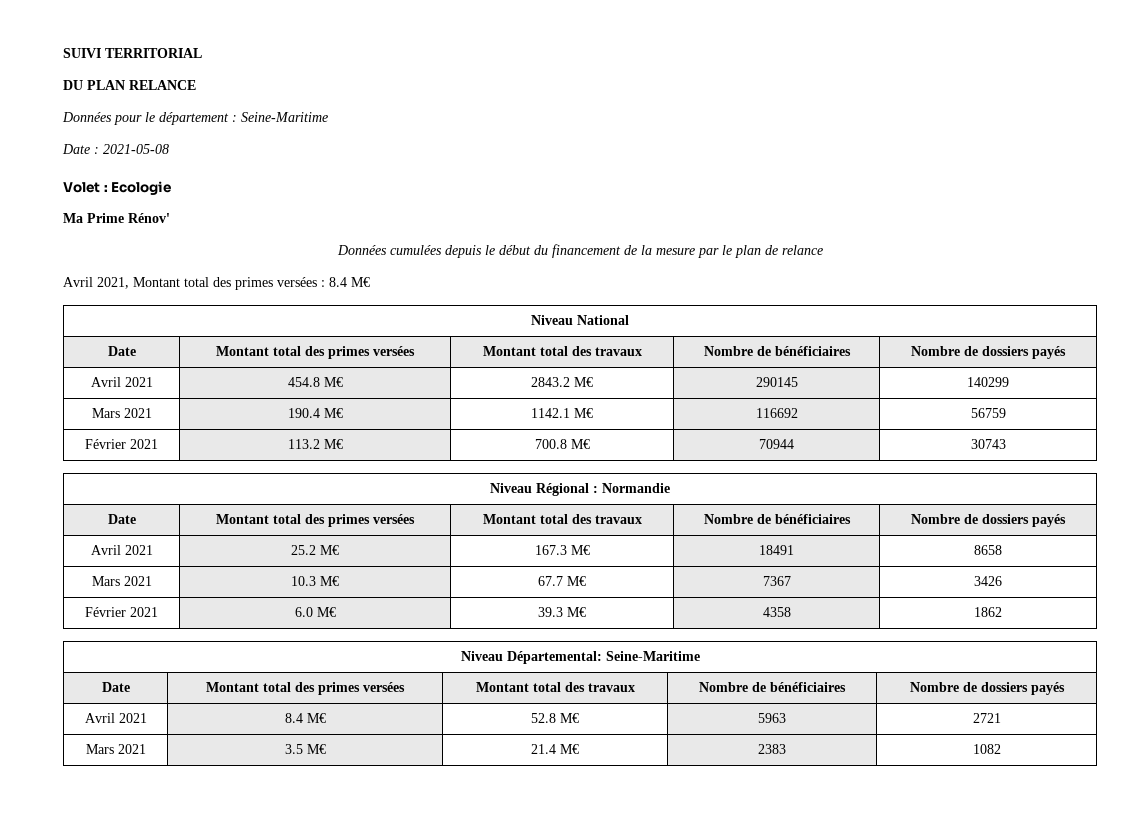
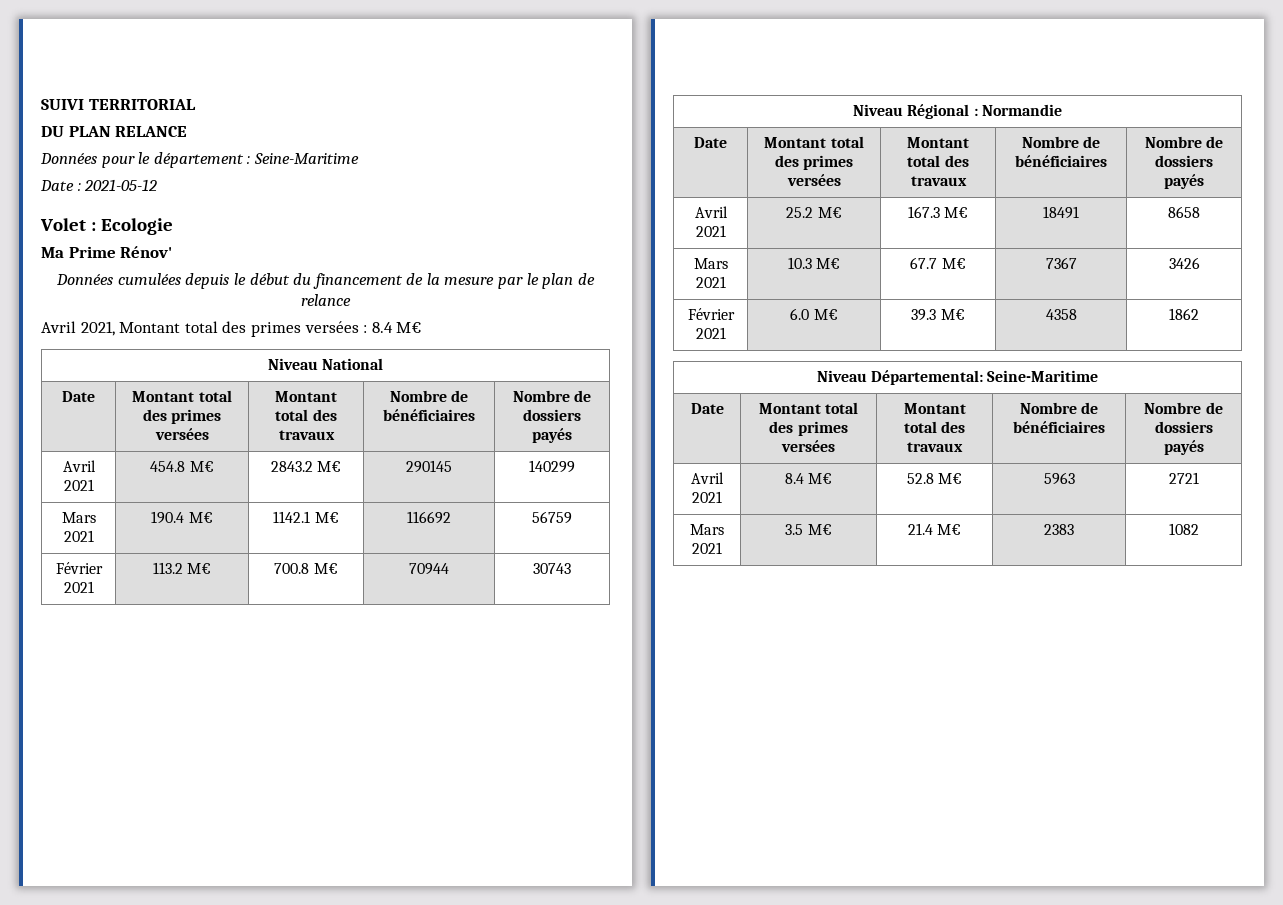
[103,144,169,154] 2021-05-08 -> [84,179,158,191] 2021-05-12

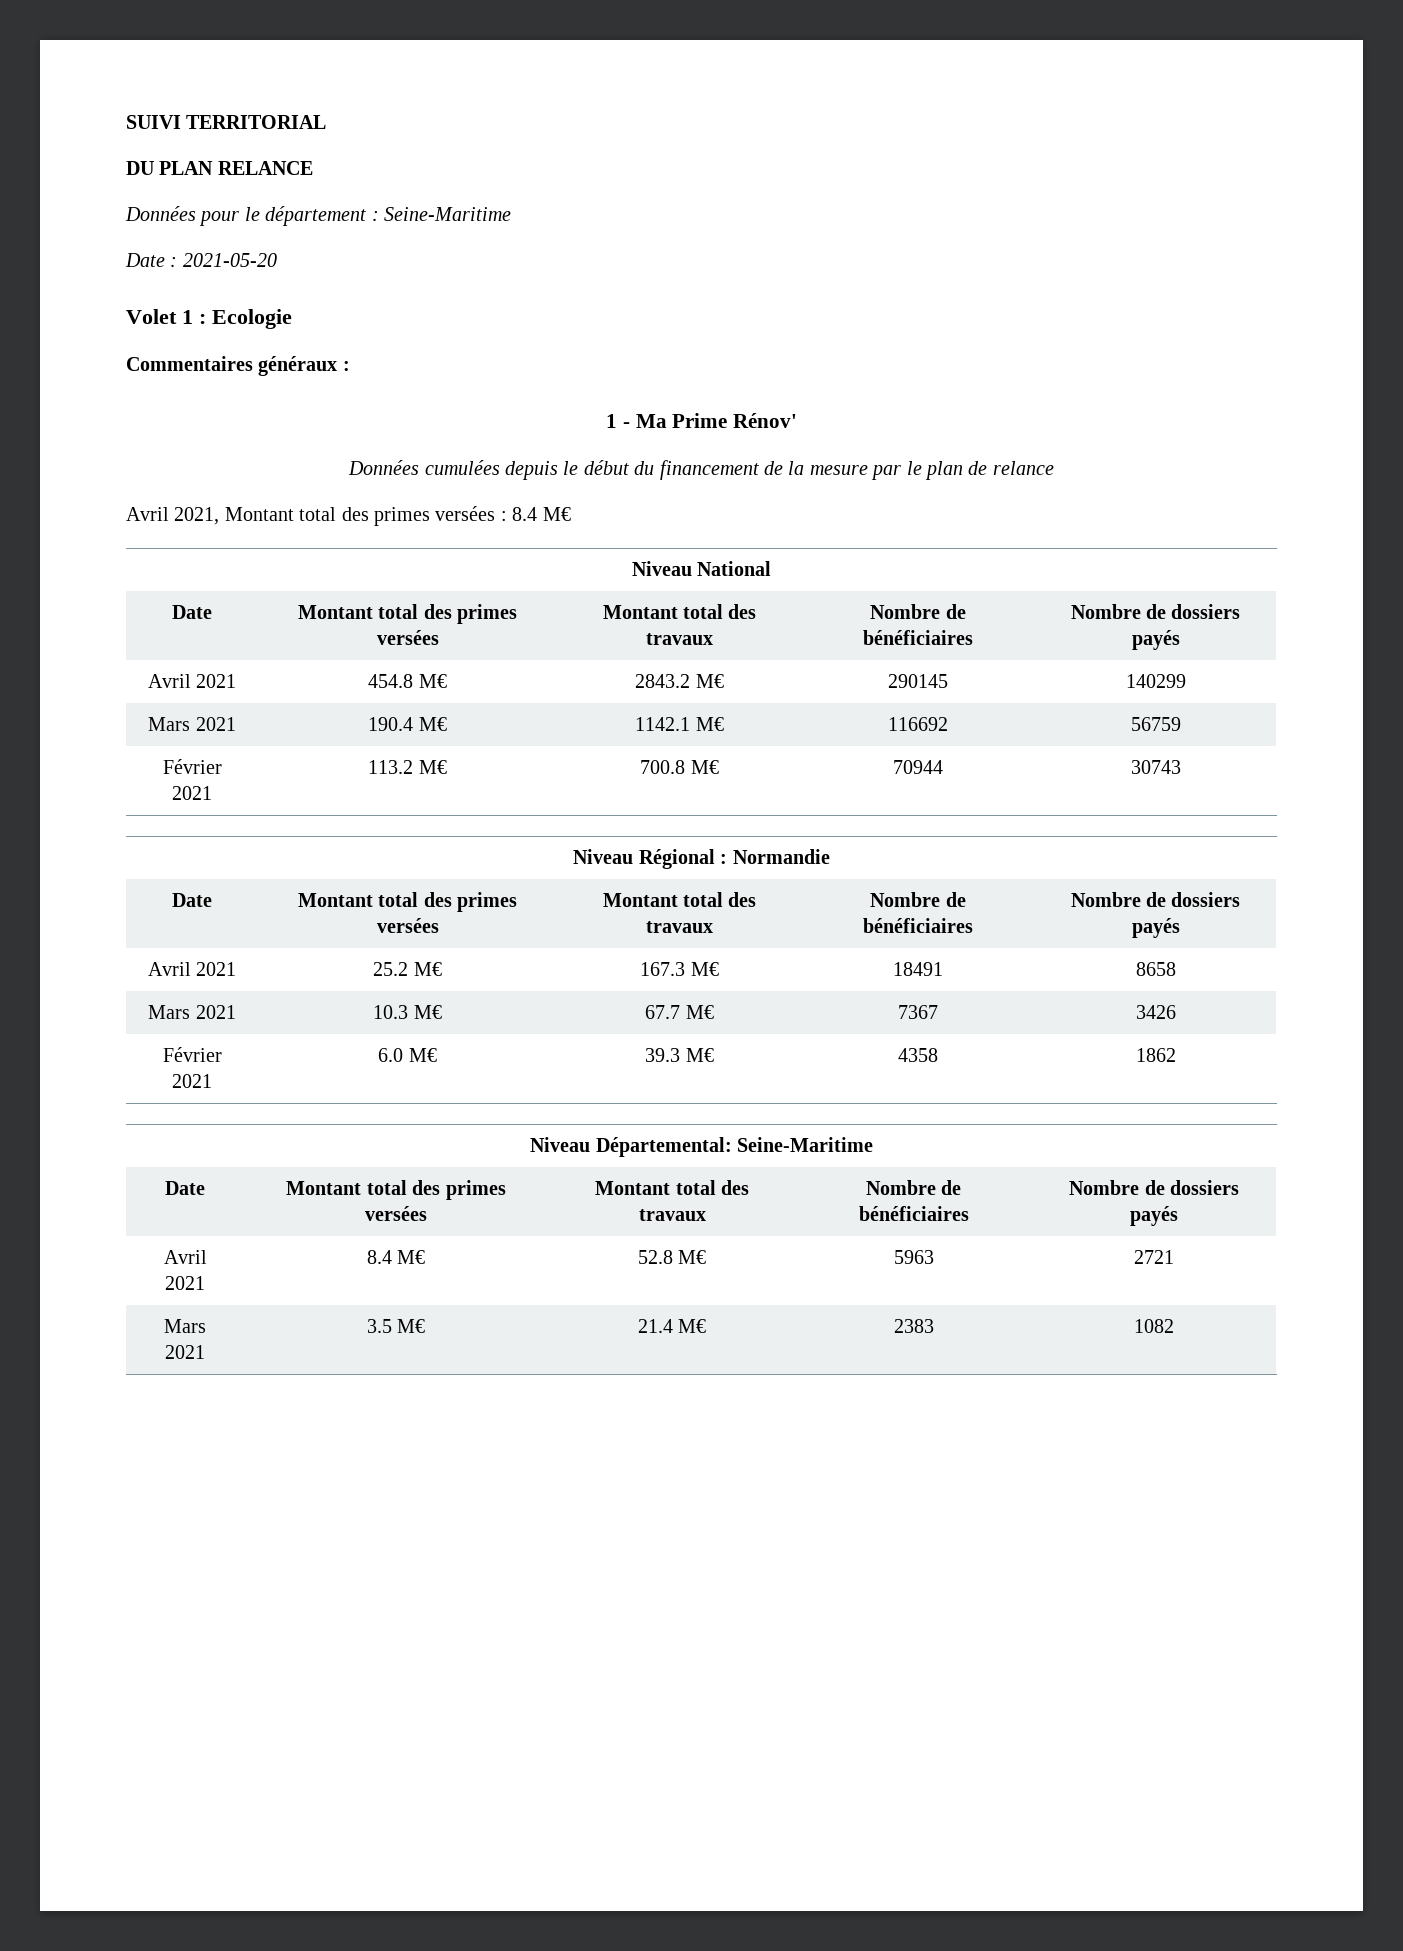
[84,179,158,191] 2021-05-12 -> [182,253,277,267] 2021-05-20
(86, 224) none -> [182,310,193,324] 1
(173, 226) none -> [126,356,350,376] [606,414,630,428] Commentaires généraux : // 1 -

